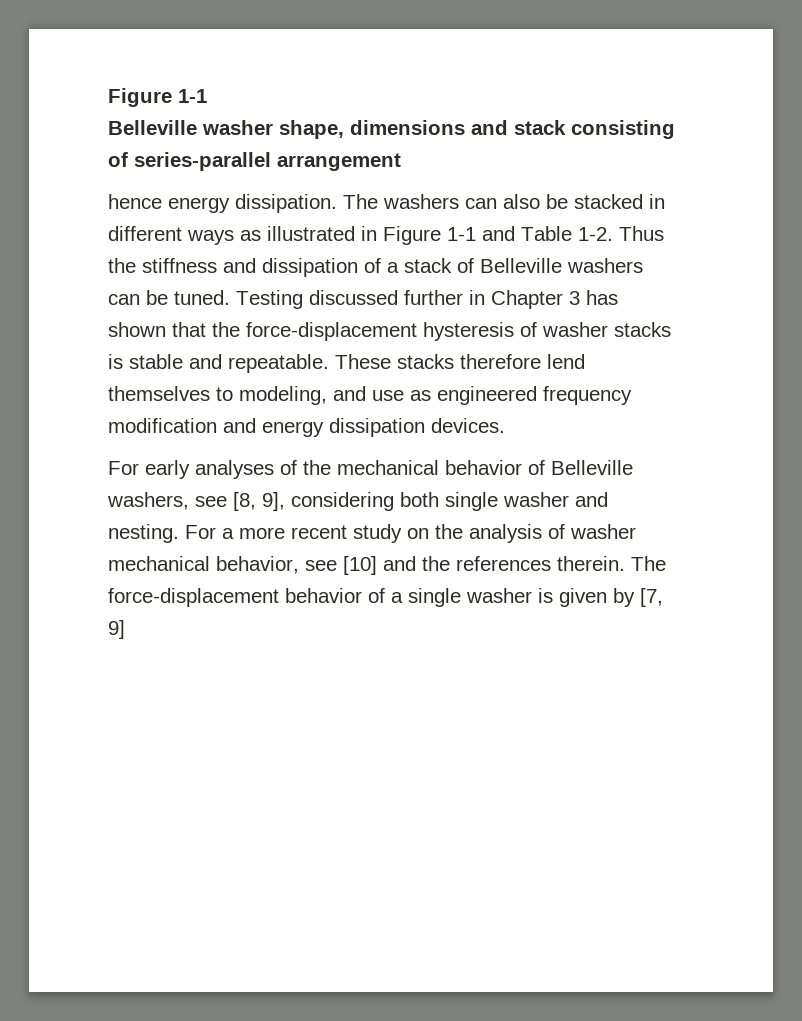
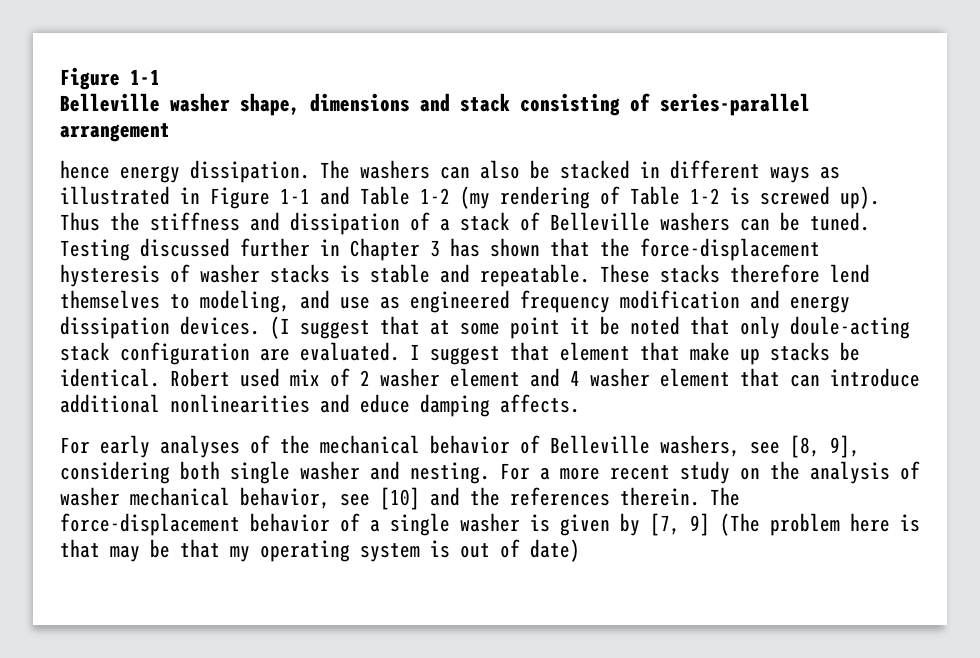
[578,227,613,241] 1-2. -> [420,186,880,209] 1-2 (my rendering of Table 1-2 is screwed up).
(505, 425) none -> [270,316,910,339] [60,342,860,365] [60,368,920,387] [60,394,580,417] (I suggest that at some point it be noted that only doule-acting stack configuration are evaluated. I suggest that element that make up stacks be identical. Robert used mix of 2 washer element and 4 washer element that can introduce additional nonlinearities and educe damping affects.
(125, 629) none -> [720,513,920,536] [60,539,580,562] (The problem here is that may be that my operating system is out of date)

